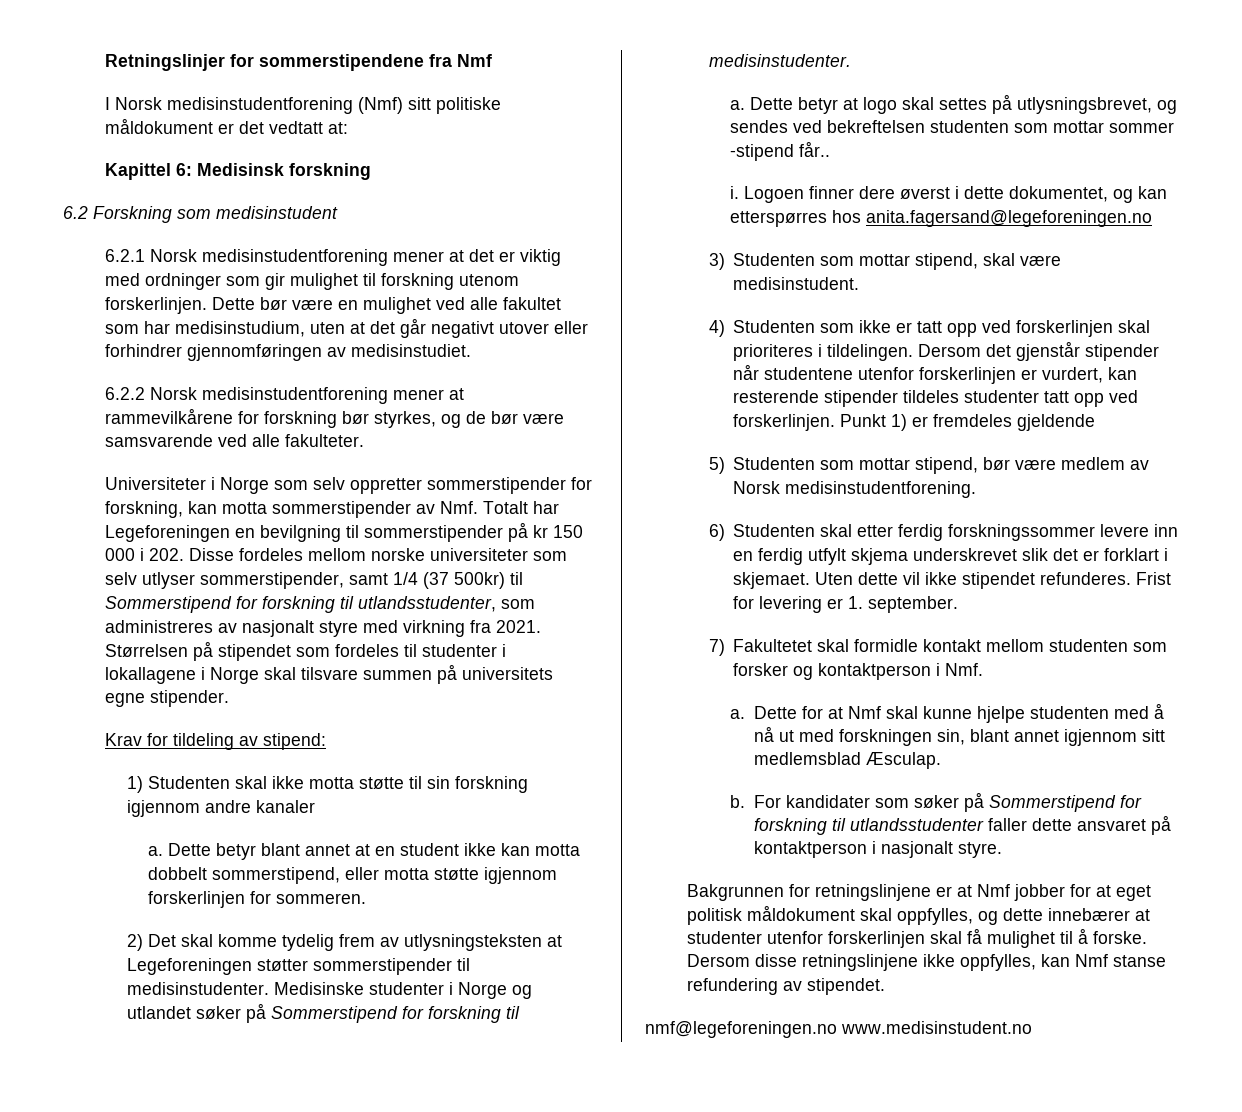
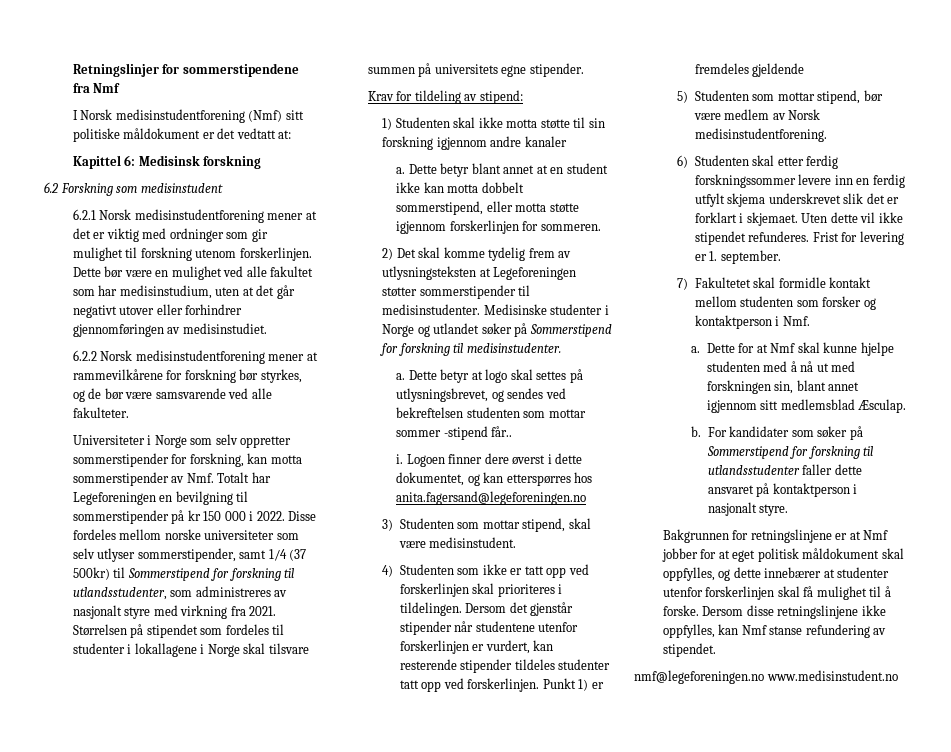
[149,548,185,561] 202. -> [256,511,285,521] 2022.

